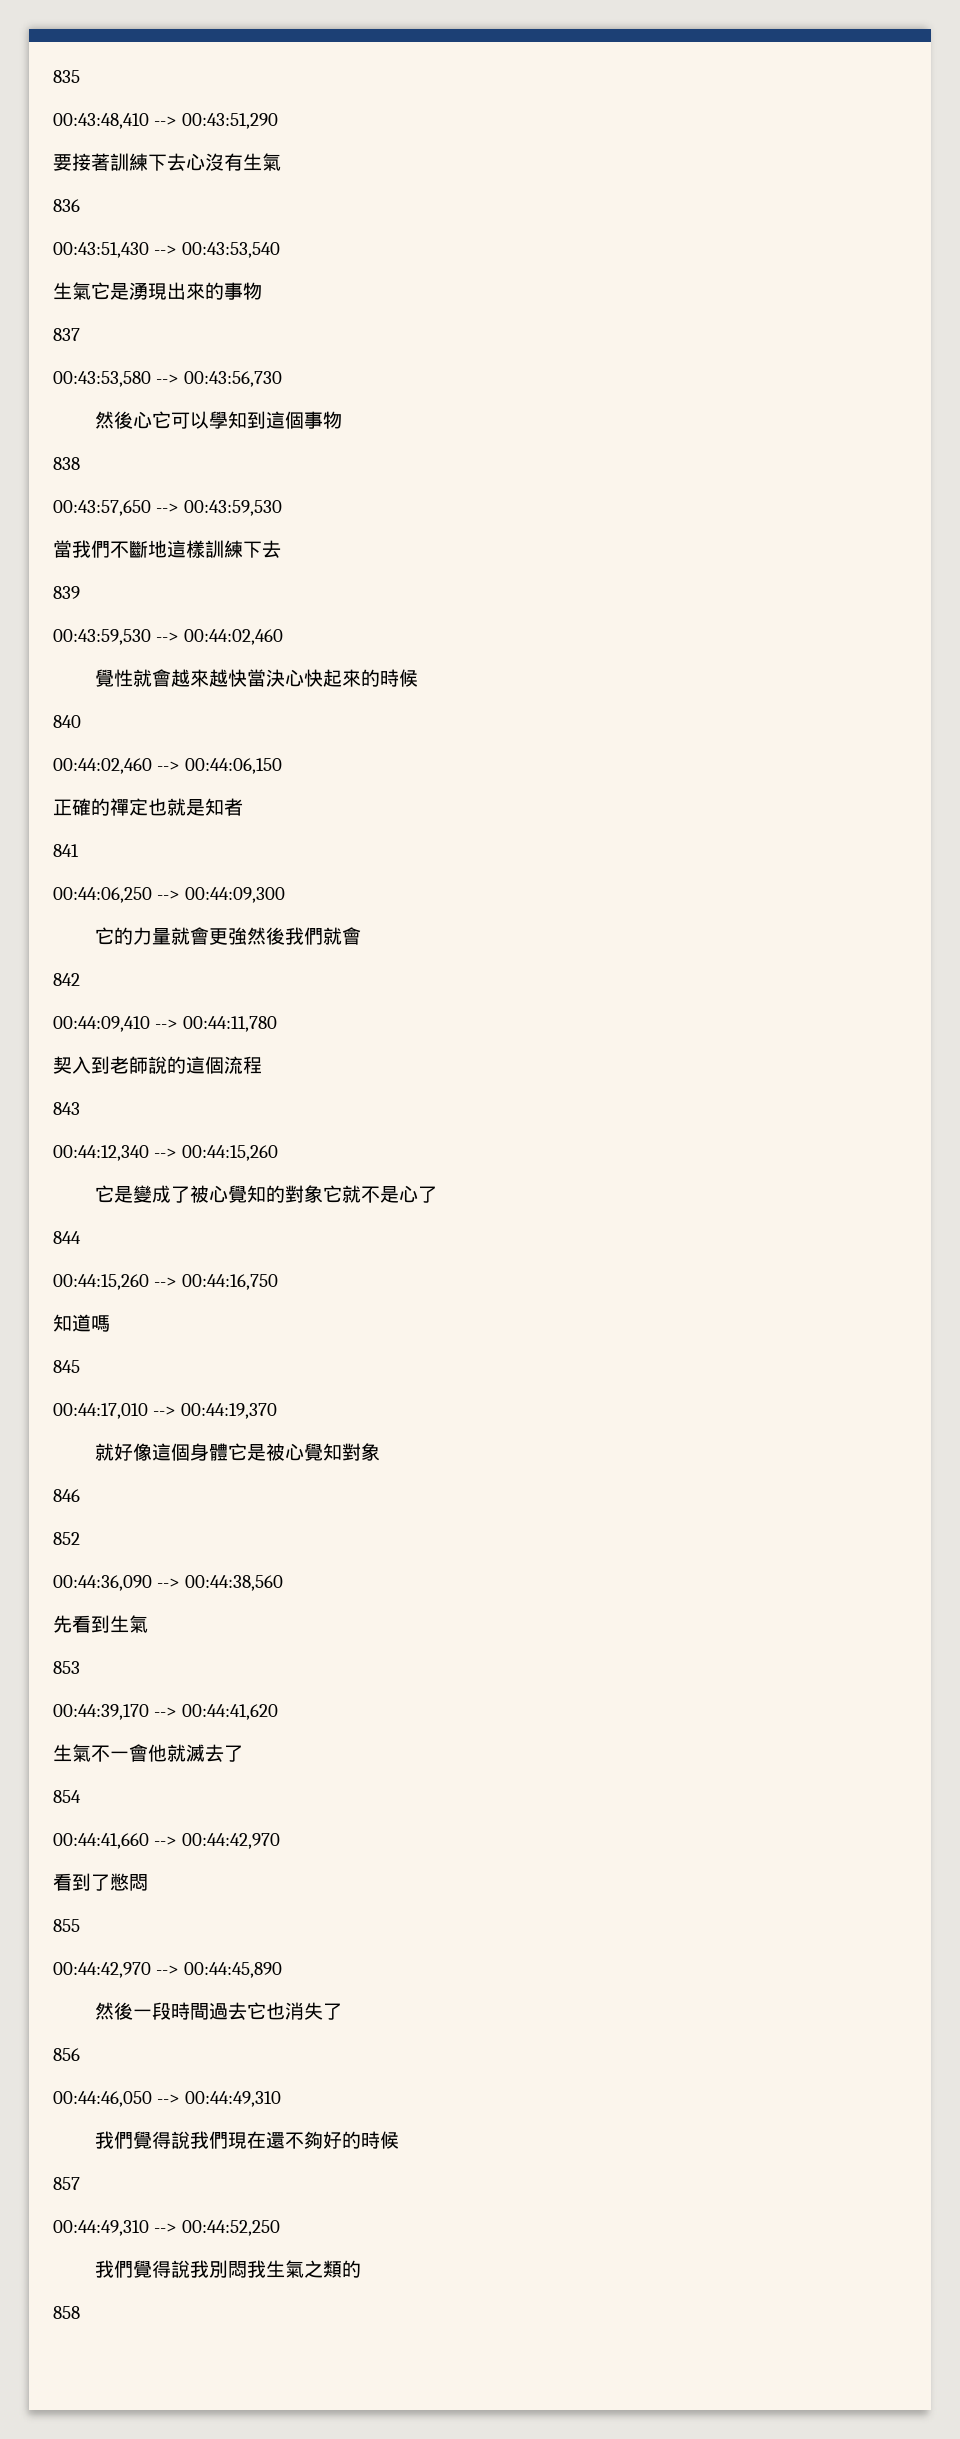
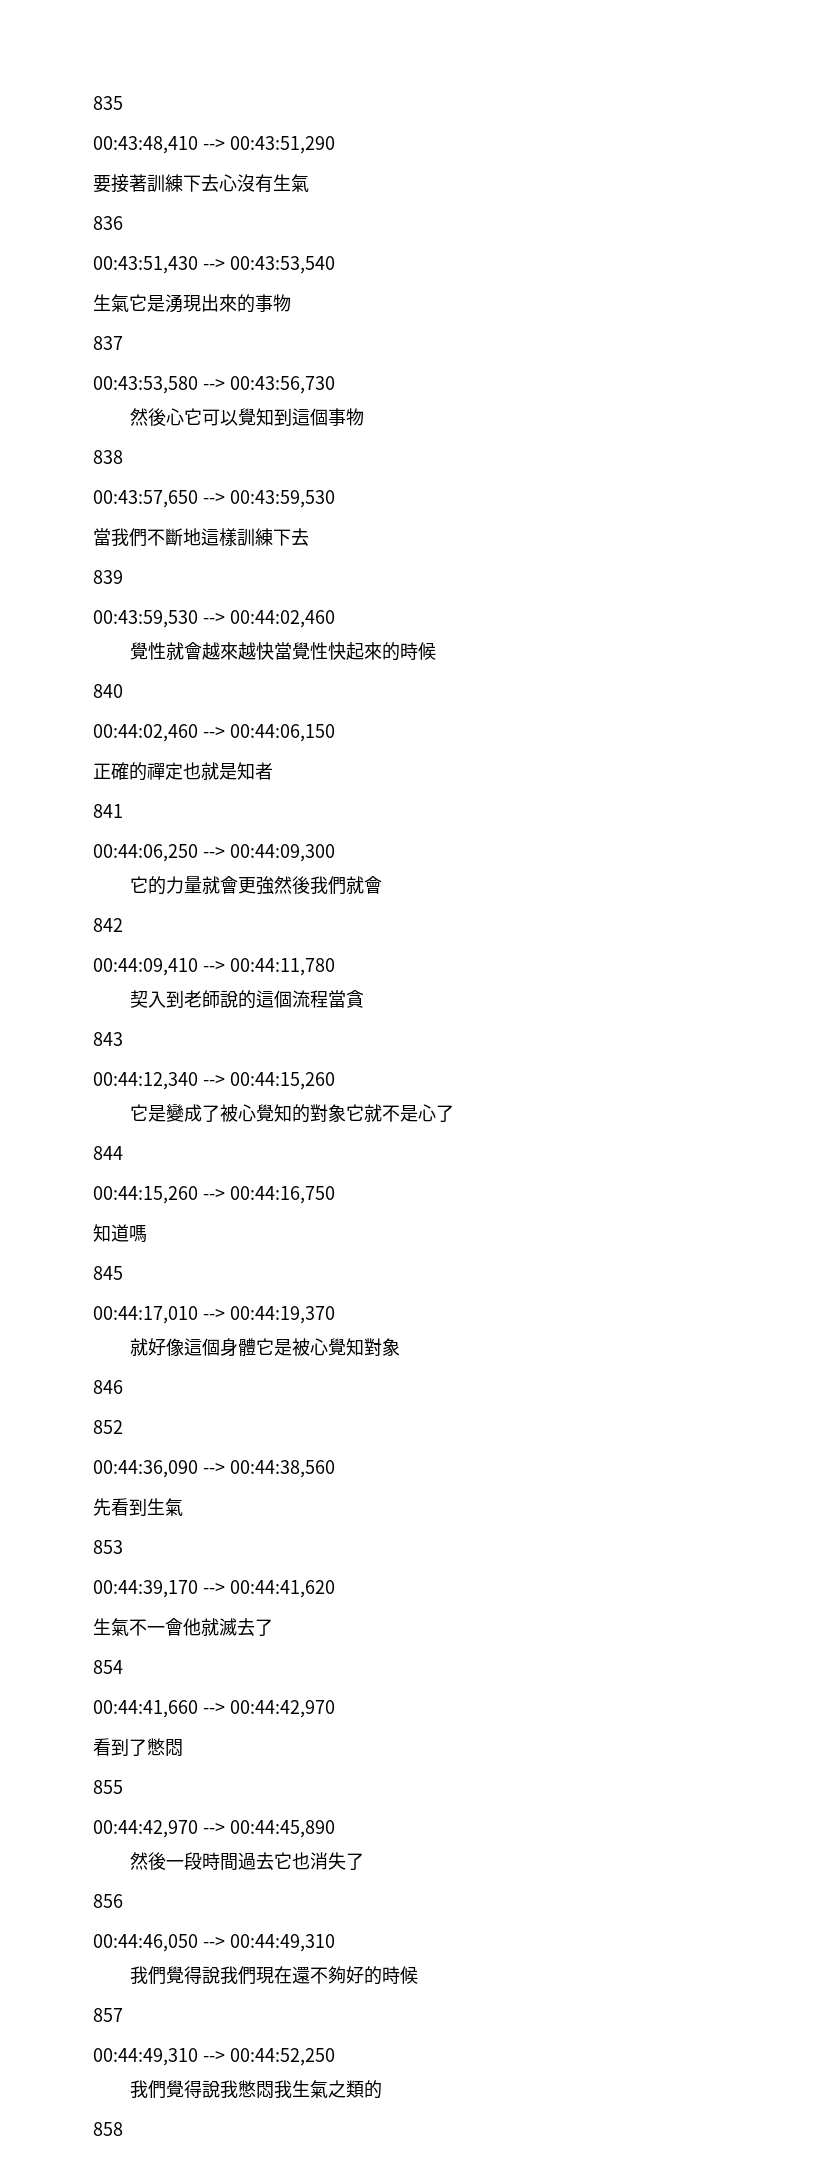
[208,411,228,429] 學 -> [238,408,257,426] 覺
[265,669,304,687] 決心 -> [292,642,329,660] 覺性
(262, 1065) none -> [328,990,365,1008] 當貪
[208,2260,228,2278] 別 -> [238,2080,257,2098] 憋

